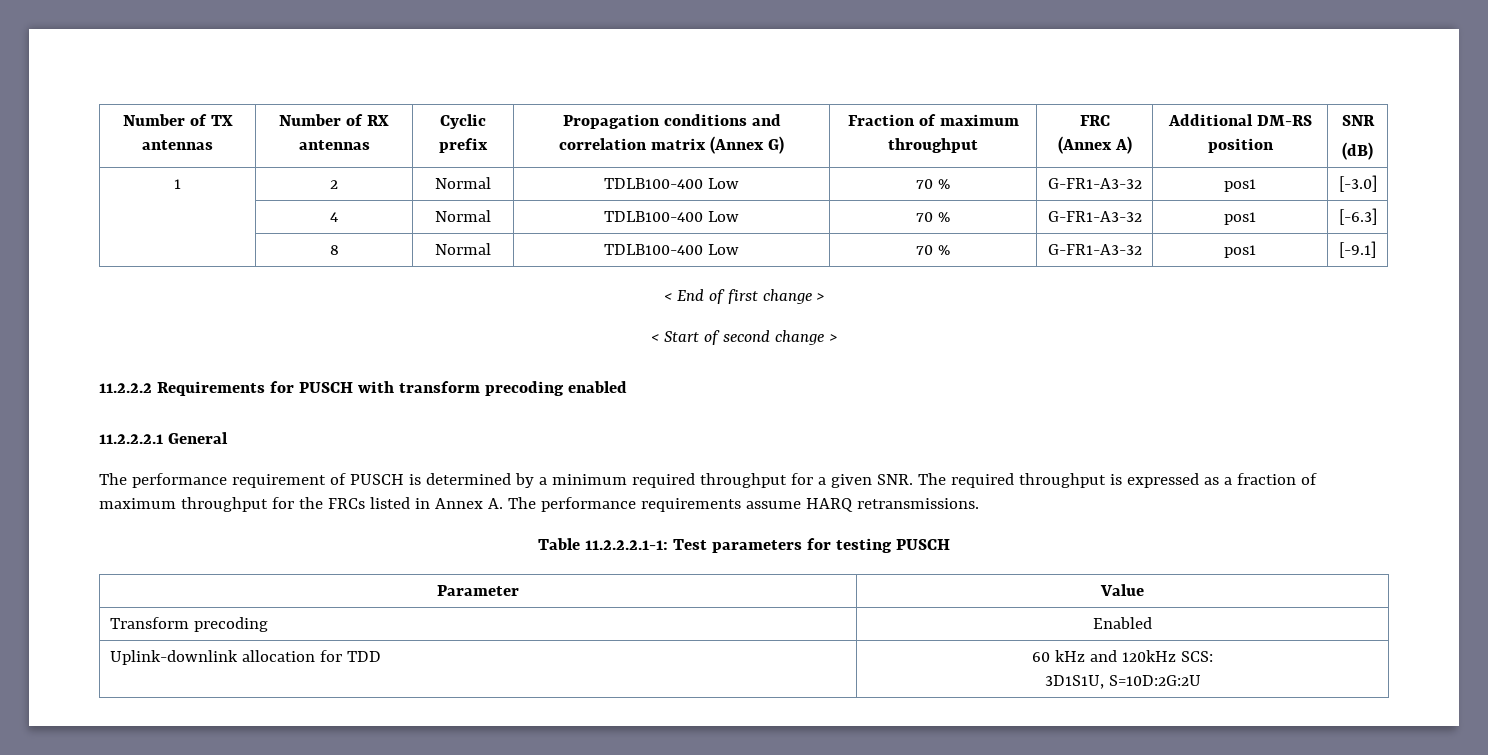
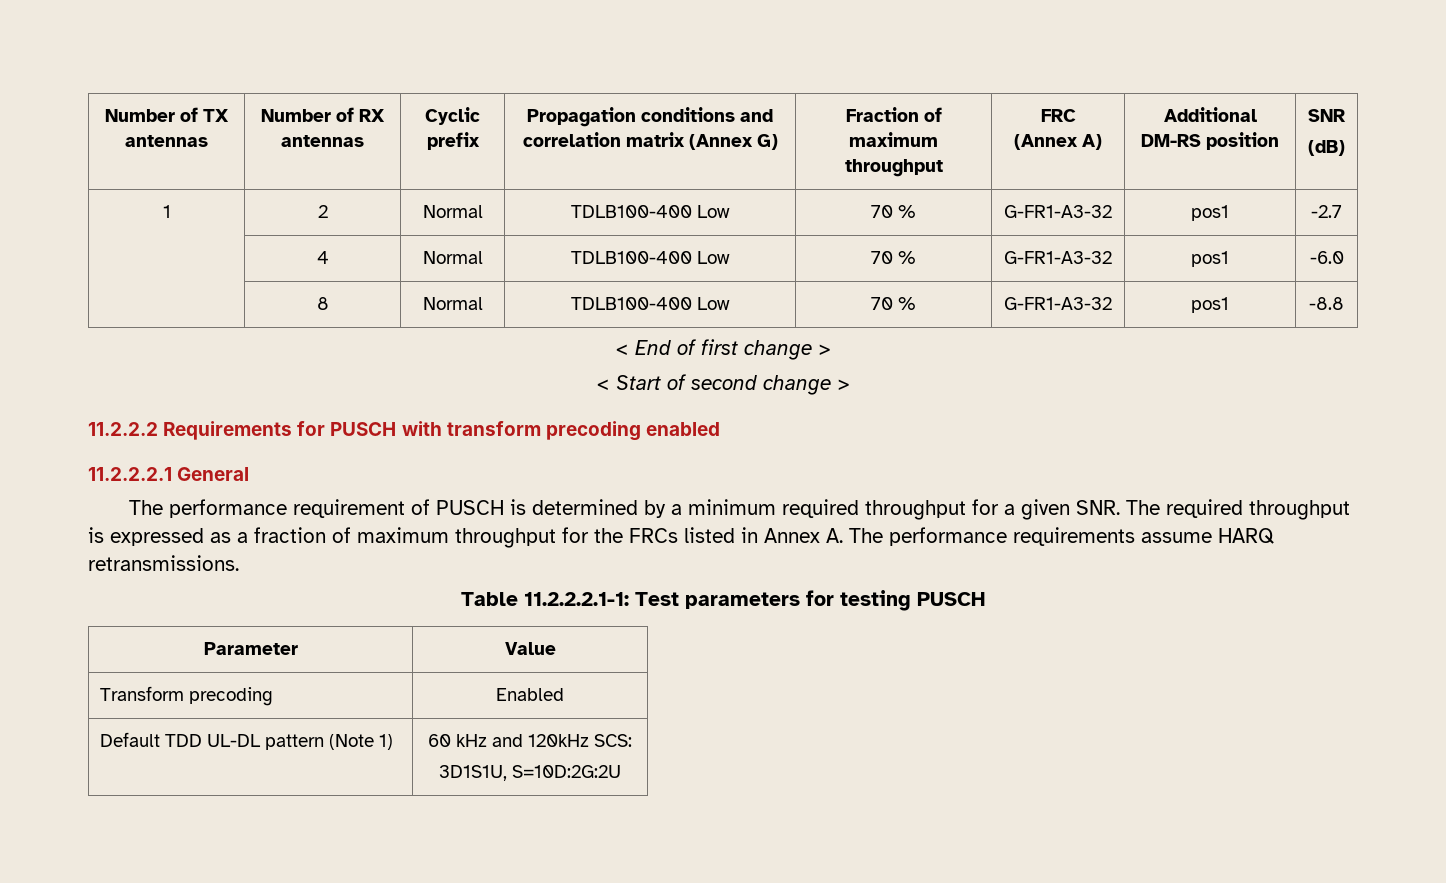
[1338,175,1377,192] [-3.0] -> [1311,205,1342,218] -2.7
[1338,208,1377,225] [-6.3] -> [1309,251,1344,264] -6.0
[1339,241,1376,258] [-9.1] -> [1309,297,1344,310] -8.8
[109,650,381,665] Uplink-downlink allocation for TDD -> [99,732,393,750] Default TDD UL-DL pattern (Note 1)

